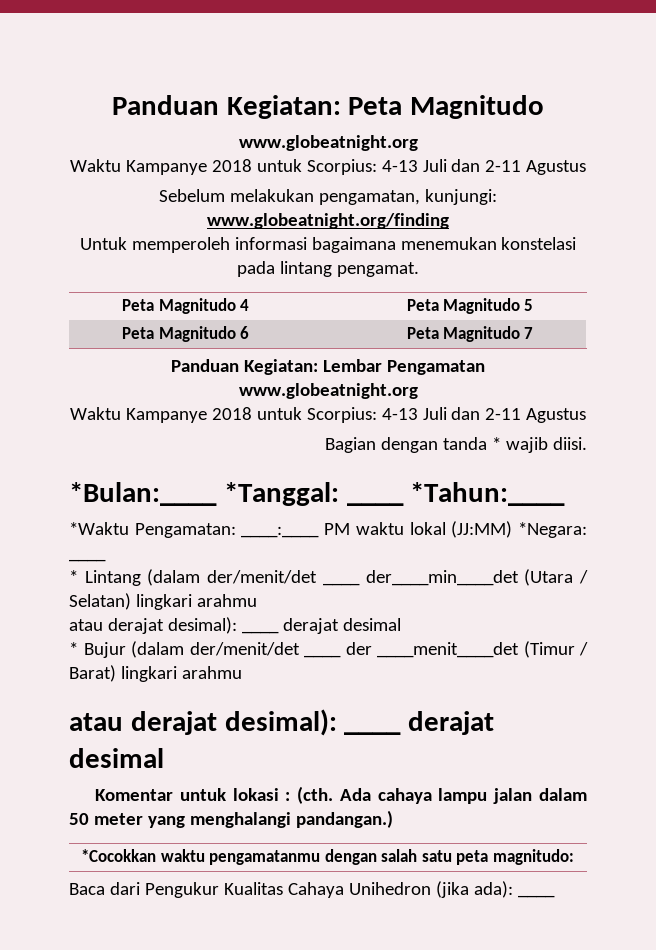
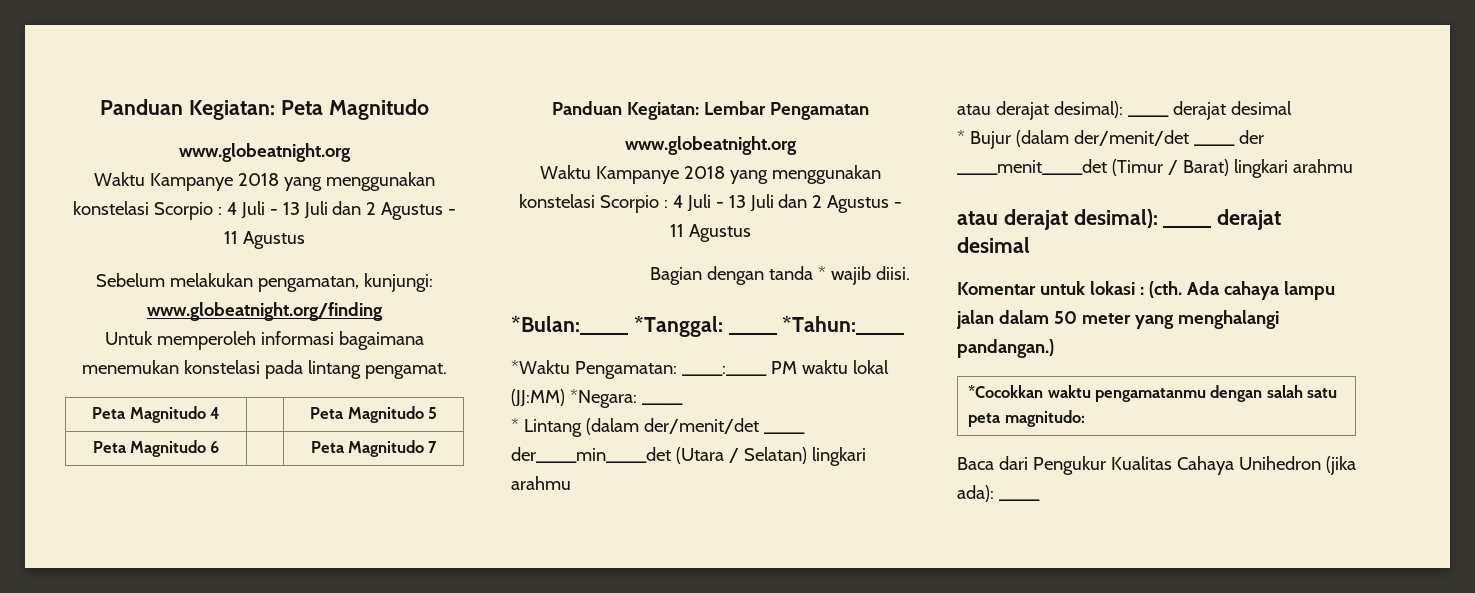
[256,159,522,175] untuk Scorpius: 4-13 Juli dan 2-11 -> [283,172,435,191] [72,201,457,220] [224,231,239,244] yang menggunakan konstelasi Scorpio : 4 Juli - 13 Juli dan 2 Agustus - 11
[256,407,522,423] untuk Scorpius: 4-13 Juli dan 2-11 -> [729,165,881,184] [518,194,903,213] [670,224,685,237] yang menggunakan konstelasi Scorpio : 4 Juli - 13 Juli dan 2 Agustus - 11

